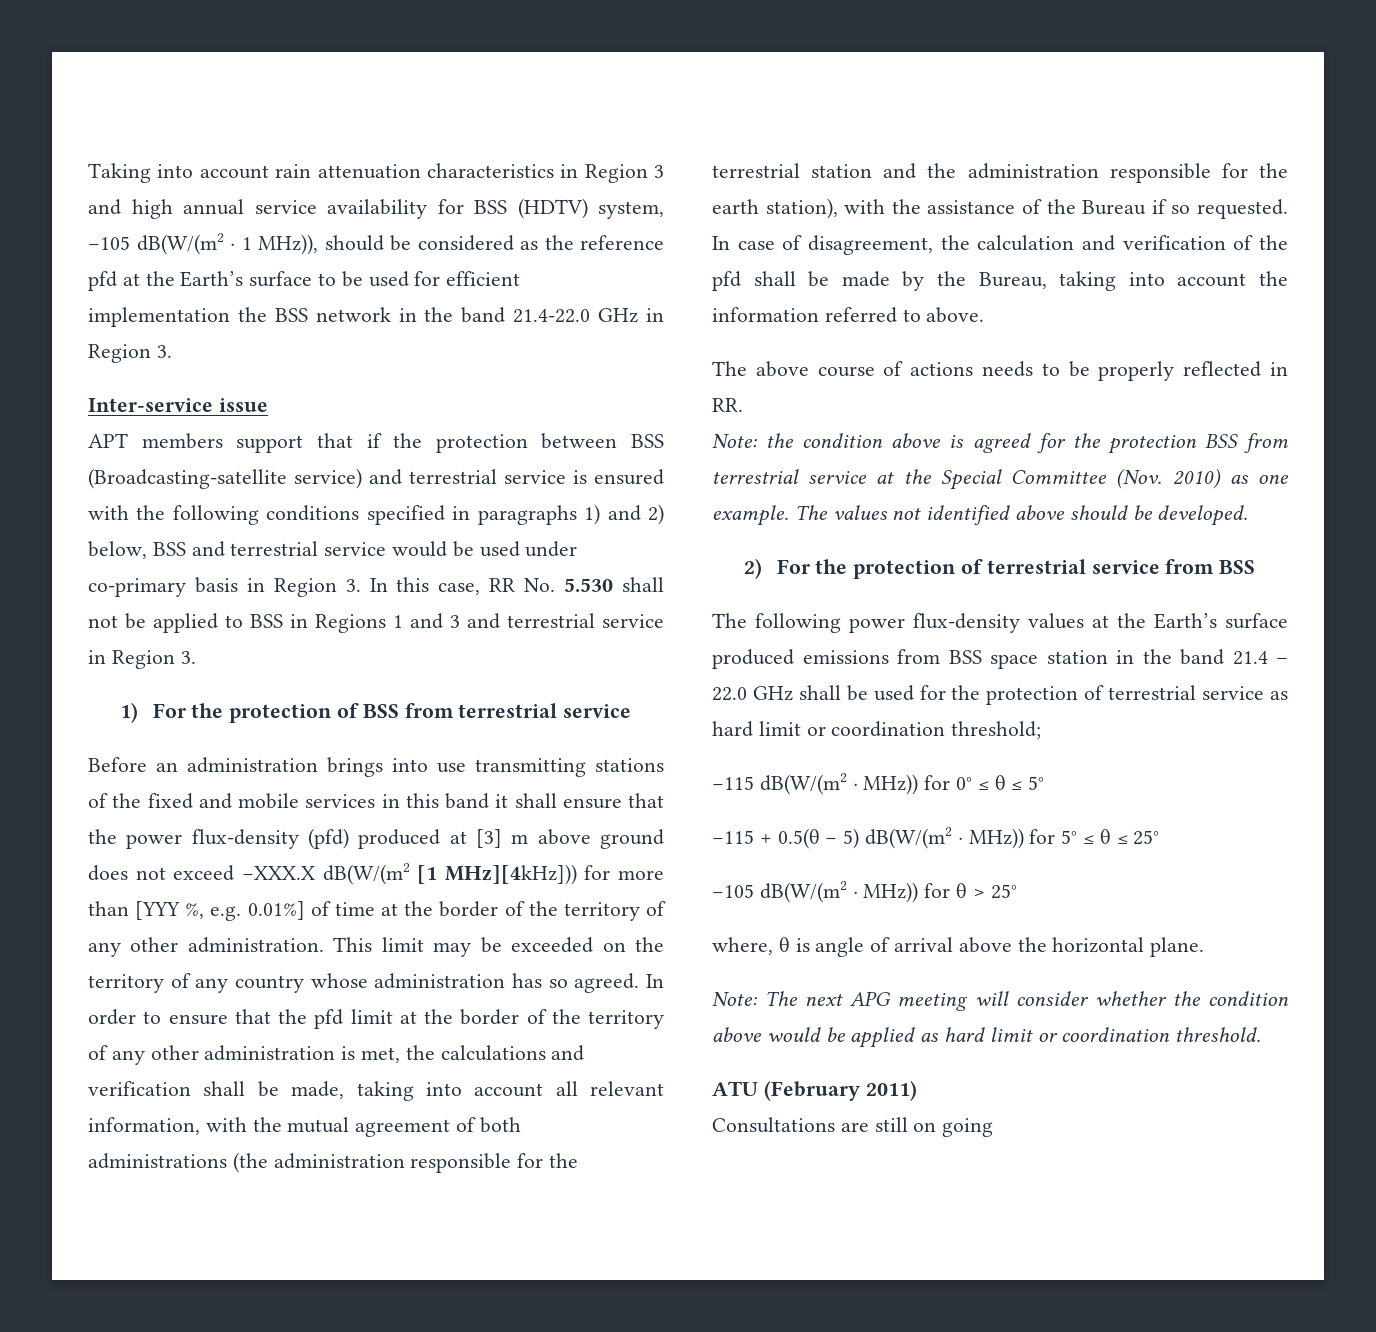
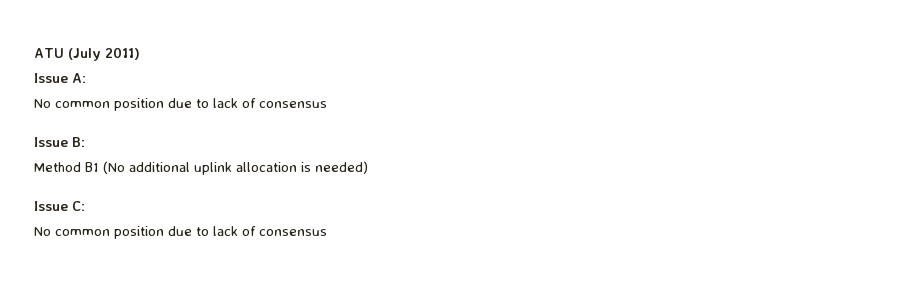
[88,163,664,183] [88,198,664,219] [88,233,664,255] [88,271,521,291] [88,307,665,327] [88,344,172,363] [88,398,268,412] [88,433,664,453] [88,468,664,489] [88,504,665,525] [88,541,578,559] [88,577,665,597] [88,613,664,633] [88,650,196,669] [120,702,632,723] [88,757,664,777] [88,793,664,809] [88,828,664,849] [88,863,664,885] [88,901,666,921] [88,937,665,957] [88,973,664,993] [88,1009,664,1029] [88,1045,585,1065] [88,1081,664,1101] [88,1117,521,1137] [88,1152,579,1173] [712,163,1288,183] [712,198,1288,219] [712,235,1288,255] [712,271,1288,291] [712,307,985,323] [712,361,1288,381] [712,398,743,412] [712,433,1288,454] [712,468,1289,490] [712,505,1249,526] [744,558,1256,579] [712,613,1288,633] [712,649,1288,669] [712,685,1288,705] [712,721,1042,739] [712,773,1045,795] [712,827,1160,849] [712,881,1017,903] [712,937,1205,957] [712,991,1289,1011] [712,1027,1262,1048] [712,1080,917,1101] [712,1117,994,1137] Taking into account rain attenuation characteristics in Region 3 and high annual service availability for BSS (HDTV) system, −105 dB(W/(m2 · 1 MHz)), should be considered as the reference pfd at the Earth’s surface to be used for efficient implementation the BSS network in the band 21.4-22.0 GHz in Region 3. // Inter-service issue // APT members support that if the protection between BSS (Broadcasting-satellite service) and terrestrial service is ensured with the following conditions specified in paragraphs 1) and 2) below, BSS and terrestrial service would be used under co-primary basis in Region 3. In this case, RR No. 5.530 shall not be applied to BSS in Regions 1 and 3 and terrestrial service in Region 3. // 1) For the protection of BSS from terrestrial service // Before an administration brings into use transmitting stations of the fixed and mobile services in this band it shall ensure that the power flux-density (pfd) produced at [3] m above ground does not exceed −XXX.X dB(W/(m2 [1 MHz][4kHz])) for more than [YYY %, e.g. 0.01%] of time at the border of the territory of any other administration. This limit may be exceeded on the territory of any country whose administration has so agreed. In order to ensure that the pfd limit at the border of the territory of any other administration is met, the calculations and verification shall be made, taking into account all relevant information, with the mutual agreement of both administrations (the administration responsible for the terrestrial station and the administration responsible for the earth station), with the assistance of the Bureau if so requested. In case of disagreement, the calculation and verification of the pfd shall be made by the Bureau, taking into account the information referred to above. // The above course of actions needs to be properly reflected in RR. // Note: the condition above is agreed for the protection BSS from terrestrial service at the Special Committee (Nov. 2010) as one example. The values not identified above should be developed. // 2) For the protection of terrestrial service from BSS // The following power flux-density values at the Earth’s surface produced emissions from BSS space station in the band 21.4 – 22.0 GHz shall be used for the protection of terrestrial service as hard limit or coordination threshold; // −115 dB(W/(m2 · MHz)) for 0° ≤ θ ≤ 5° // −115 + 0.5(θ − 5) dB(W/(m2 · MHz)) for 5° ≤ θ ≤ 25° // −105 dB(W/(m2 · MHz)) for θ > 25° // where, θ is angle of arrival above the horizontal plane. // Note: The next APG meeting will consider whether the condition above would be applied as hard limit or coordination threshold. // ATU (February 2011) // Consultations are still on going -> [34,47,140,61] [34,73,86,83] [34,98,327,111] [34,137,85,147] [34,161,368,175] [34,201,85,211] [34,226,327,239] ATU (July 2011) // Issue A: // No common position due to lack of consensus // Issue B: // Method B1 (No additional uplink allocation is needed) // Issue C: // No common position due to lack of consensus

